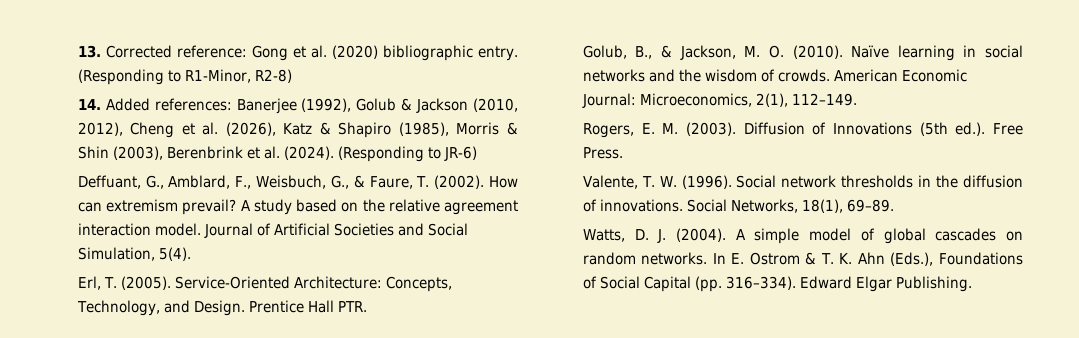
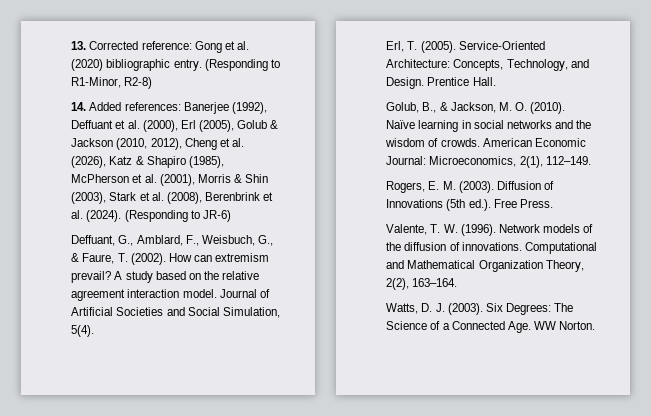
(352, 105) none -> [71,120,234,132] Deffuant et al. (2000), Erl (2005),
[456,122,518,135] [77,146,163,160] Morris & Shin (2003), -> [71,174,269,186] [71,192,202,204] McPherson et al. (2001), Morris & Shin (2003), Stark et al. (2008),
[307,300,368,313] Hall PTR. -> [472,77,496,86] Hall.
[736,175,1023,188] [582,199,895,213] [582,228,1023,244] [582,252,1023,266] [582,276,973,292] Social network thresholds in the diffusion of innovations. Social Networks, 18(1), 69–89. // Watts, D. J. (2004). A simple model of global cascades on random networks. In E. Ostrom & T. K. Ahn (Eds.), Foundations of Social Capital (pp. 316–334). Edward Elgar Publishing. -> [498,224,594,233] [386,242,597,254] [386,260,584,272] [386,278,458,290] [386,303,574,315] [386,321,596,333] Network models of the diffusion of innovations. Computational and Mathematical Organization Theory, 2(2), 163–164. // Watts, D. J. (2003). Six Degrees: The Science of a Connected Age. WW Norton.

